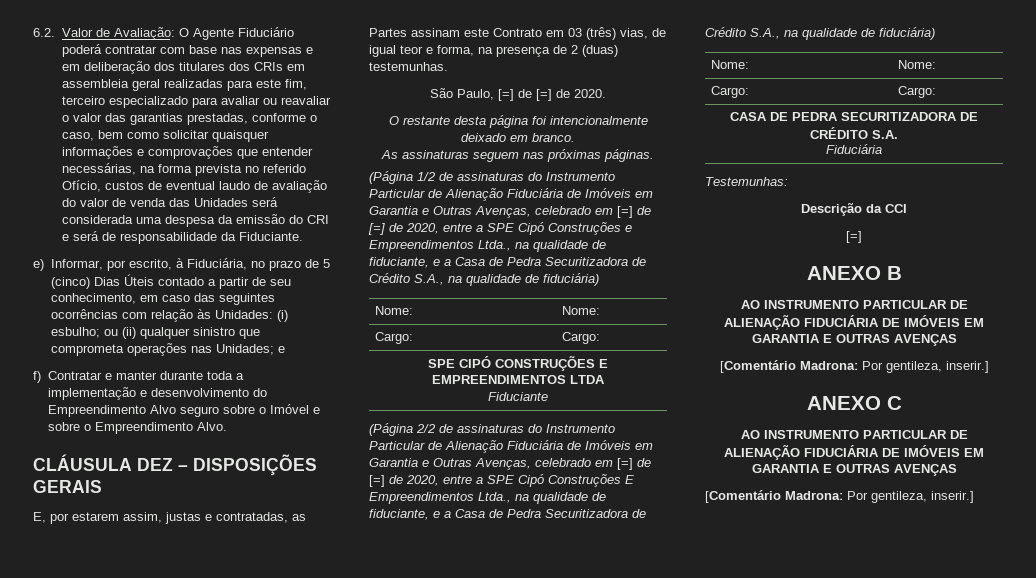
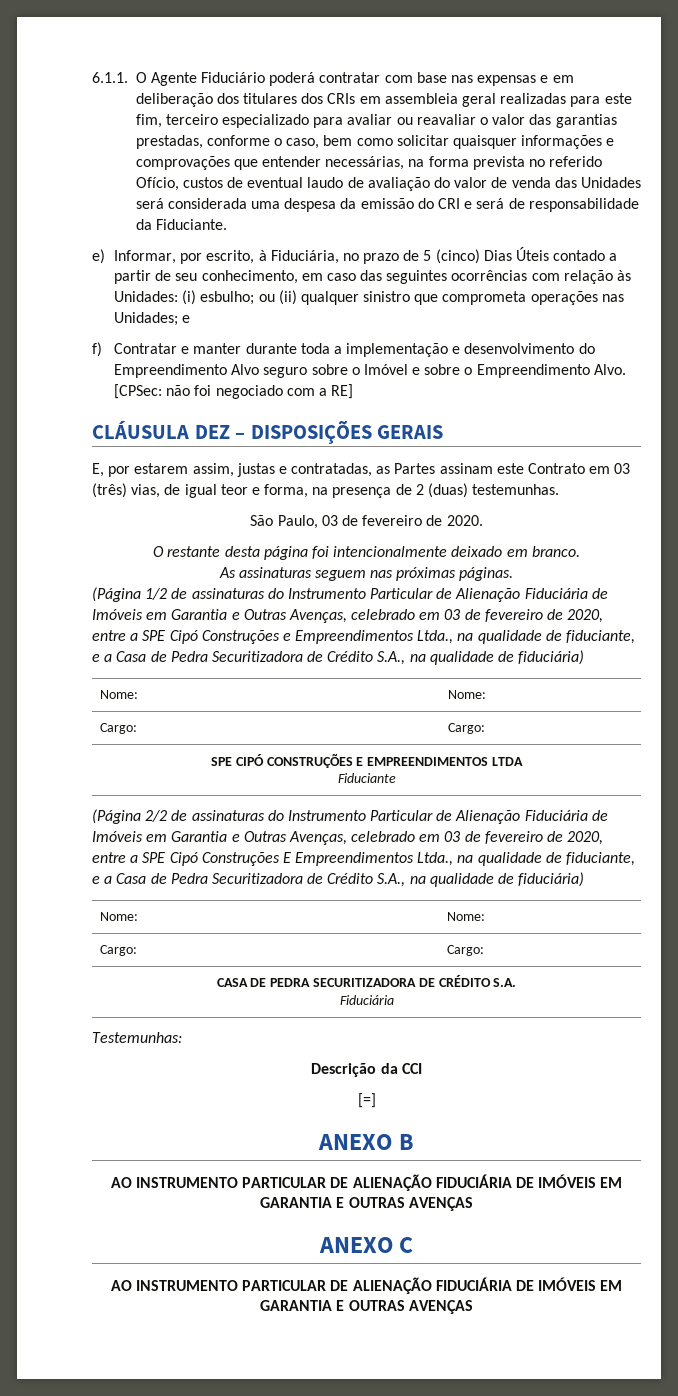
[33,27,175,40] 6.2. Valor de Avaliação: -> [92,72,128,83] 6.1.1.
(228, 426) none -> [113,384,354,399] [CPSec: não foi negociado com a RE]
[498,89,552,101] [=] de [=] -> [321,515,423,526] 03 de fevereiro
[617,206,651,218] [368,223,385,235] [=] de [=] -> [444,609,543,622] 03 de fevereiro
[617,458,651,470] [369,475,385,487] [=] de [=] -> [444,831,543,844] 03 de fevereiro
[719,360,989,373] // [Comentário Madrona: Por gentileza, inserir.] -> (473, 1204) none
[705,490,974,503] // [Comentário Madrona: Por gentileza, inserir.] -> (473, 1307) none

